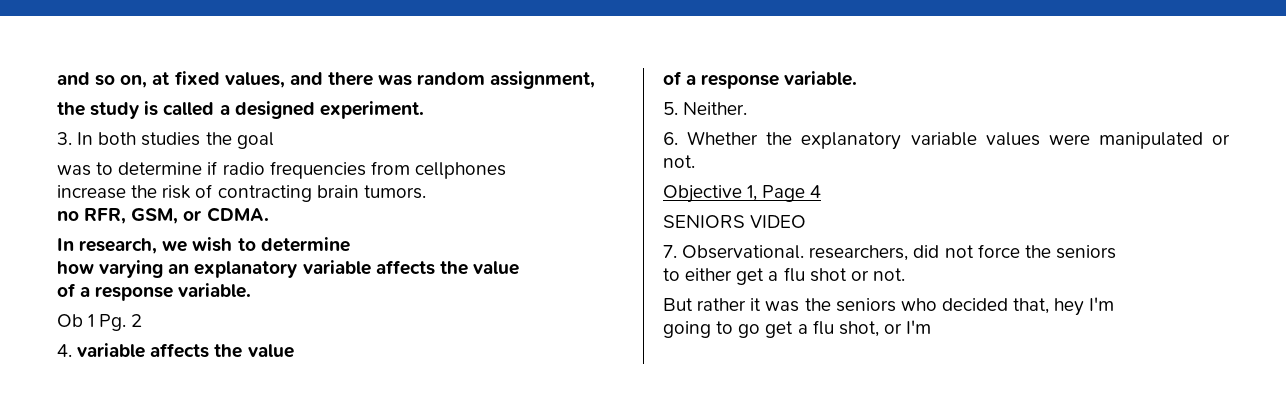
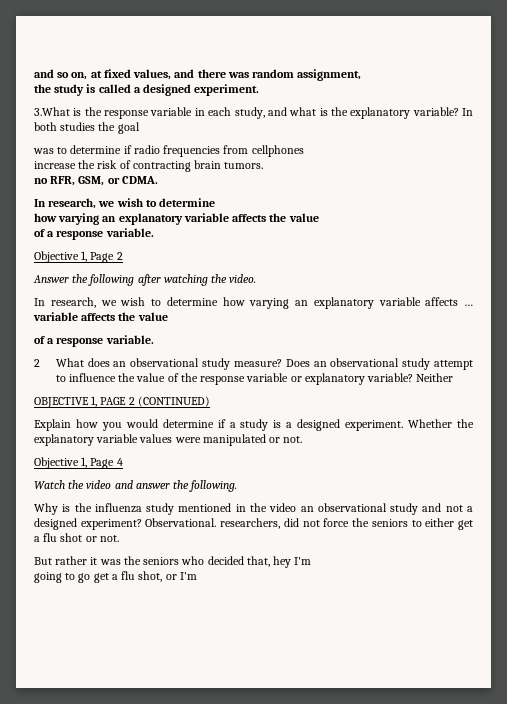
[57,132,72,145] 3. -> [34,107,459,119] 3.What is the response variable in each study, and what is the explanatory variable?
[57,314,143,331] [57,343,294,358] [663,71,858,89] [663,102,748,115] [663,132,678,145] Ob 1 Pg. 2 // 4. variable affects the value // of a response variable. // 5. Neither. // 6. -> [34,251,123,263] [33,274,257,286] [34,297,473,309] [33,312,168,321] [34,335,154,347] [34,358,473,370] [55,373,454,385] [34,396,210,408] [34,419,404,431] Objective 1, Page 2 // Answer the following after watching the video. // In research, we wish to determine how varying an explanatory variable affects … variable affects the value // of a response variable. // 2 What does an observational study measure? Does an observational study attempt to influence the value of the response variable or explanatory variable? Neither // OBJECTIVE 1, PAGE 2 (CONTINUED) // Explain how you would determine if a study is a designed experiment.
[663,215,807,228] [663,245,677,258] SENIORS VIDEO // 7. -> [34,480,238,492] [34,503,473,515] [34,518,142,530] Watch the video and answer the following. // Why is the influenza study mentioned in the video an observational study and not a designed experiment?
(1116, 252) // -> (408, 523) none

